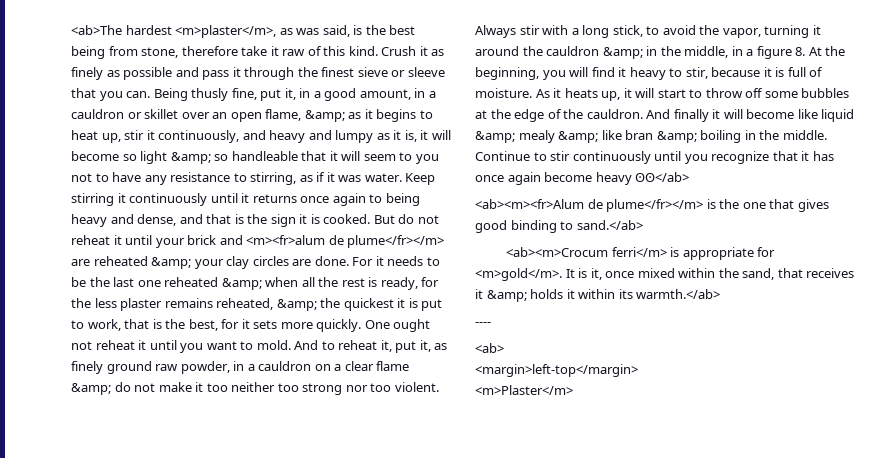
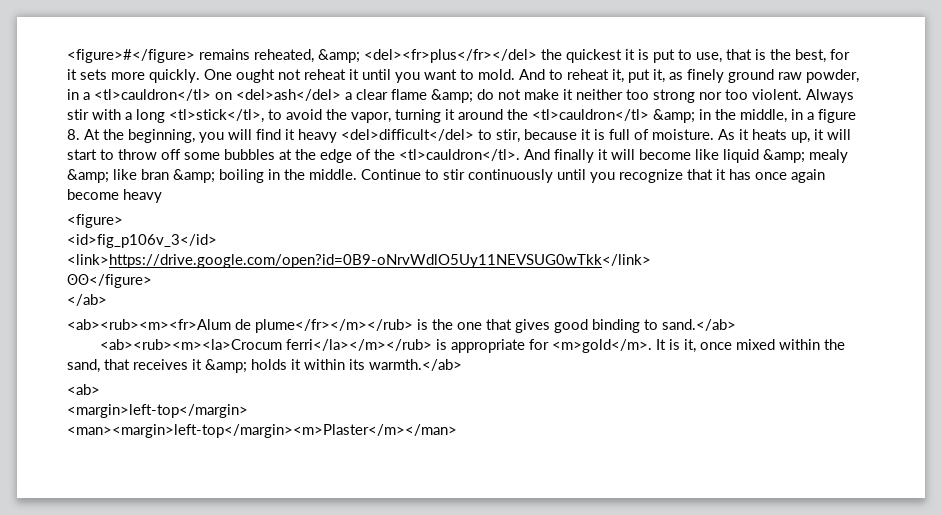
[71,25,416,38] [71,46,445,59] [71,67,445,80] [71,88,436,101] [71,109,433,122] [71,130,451,143] [71,151,439,164] [71,172,436,185] [71,193,420,206] [71,214,439,227] [71,235,445,248] [71,256,440,269] [71,277,440,290] [71,298,163,311] <ab>The hardest <m>plaster</m>, as was said, is the best being from stone, therefore take it raw of this kind. Crush it as finely as possible and pass it through the finest sieve or sleeve that you can. Being thusly fine, put it, in a good amount, in a cauldron or skillet over an open flame, &amp; as it begins to heat up, stir it continuously, and heavy and lumpy as it is, it will become so light &amp; so handleable that it will seem to you not to have any resistance to stirring, as if it was water. Keep stirring it continuously until it returns once again to being heavy and dense, and that is the sign it is cooked. But do not reheat it until your brick and <m><fr>alum de plume</fr></m> are reheated &amp; your clay circles are done. For it needs to be the last one reheated &amp; when all the rest is ready, for the less plaster -> [67,49,195,63] <figure>#</figure>
(317, 305) none -> [364,49,537,63] <del><fr>plus</fr></del>
[87,319,121,331] work, -> [696,52,722,63] use,
[258,361,331,371] cauldron on -> [94,89,341,101] <tl>cauldron</tl> on <del>ash</del>
[206,383,228,392] too -> (573, 94) none
[612,25,643,37] stick, -> [169,109,264,123] <tl>stick</tl>,
[546,46,600,56] cauldron -> [532,109,649,121] <tl>cauldron</tl>
(666, 73) none -> [341,129,474,141] <del>difficult</del>
[586,109,643,119] cauldron. -> [399,149,520,161] <tl>cauldron</tl>.
[635,172,690,182] [475,199,704,212] ʘʘ</ab> // <ab><m><fr>Alum de plume</fr></m> -> [67,214,123,228] [67,234,217,248] [67,254,651,268] [67,274,152,288] [67,294,107,306] [67,319,413,333] // <figure> // <id>fig_p106v_3</id> // <link>https://drive.google.com/open?id=0B9-oNrvWdlO5Uy11NEVSUG0wTkk</link> // ʘʘ</figure> // </ab> // <ab><rub><m><fr>Alum de plume</fr></m></rub>
[506,247,667,257] <ab><m>Crocum ferri</m> -> [100,339,433,351] <ab><rub><m><la>Crocum ferri</la></m></rub>
[475,322,491,326] // ---- -> (462, 365) none
[475,385,573,395] <m>Plaster</m> -> [67,424,457,438] <man><margin>left-top</margin><m>Plaster</m></man>

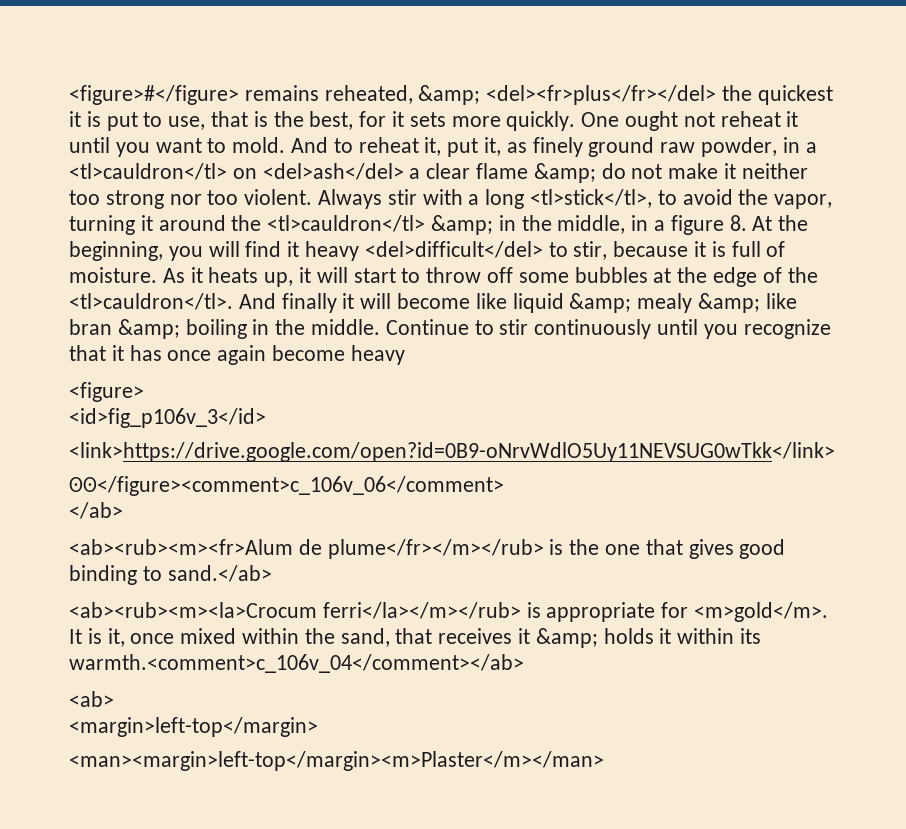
[67,274,152,288] ʘʘ</figure> -> [69,476,504,496] ʘʘ</figure><comment>c_106v_06</comment>
[369,359,462,371] warmth.</ab> -> [69,654,524,673] warmth.<comment>c_106v_04</comment></ab>

